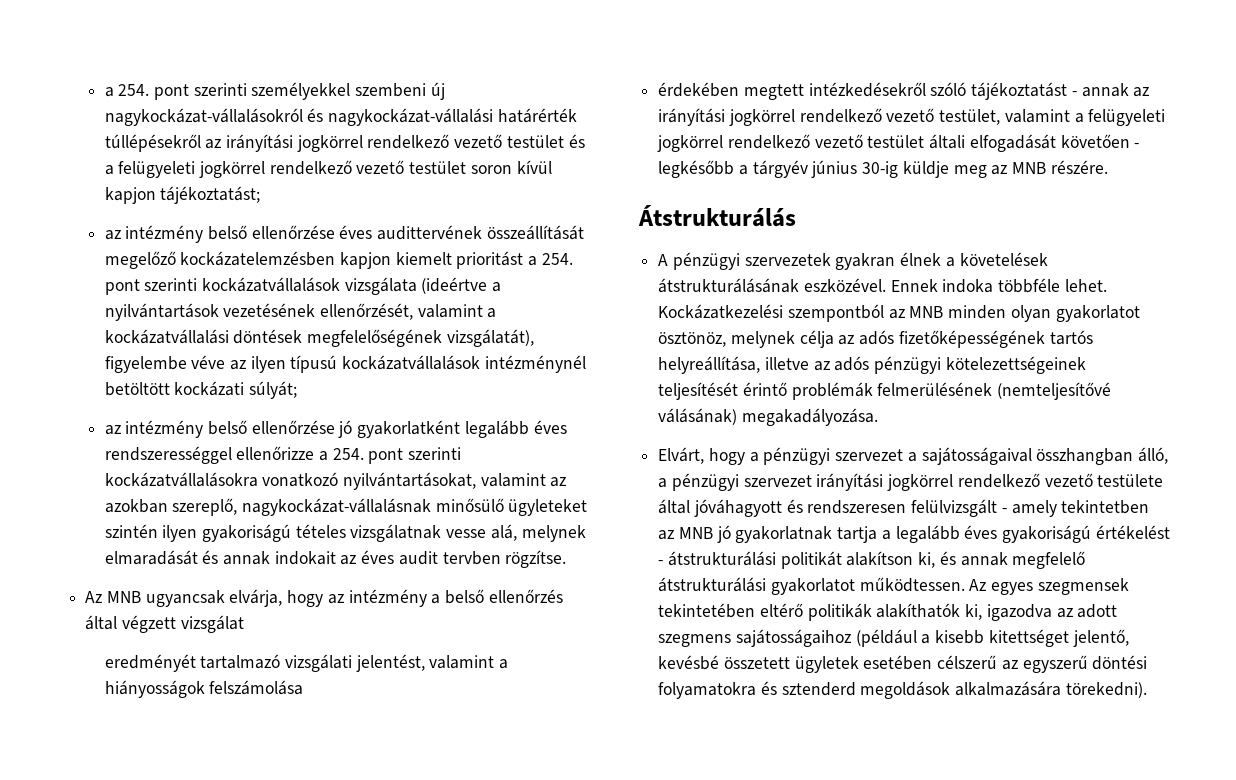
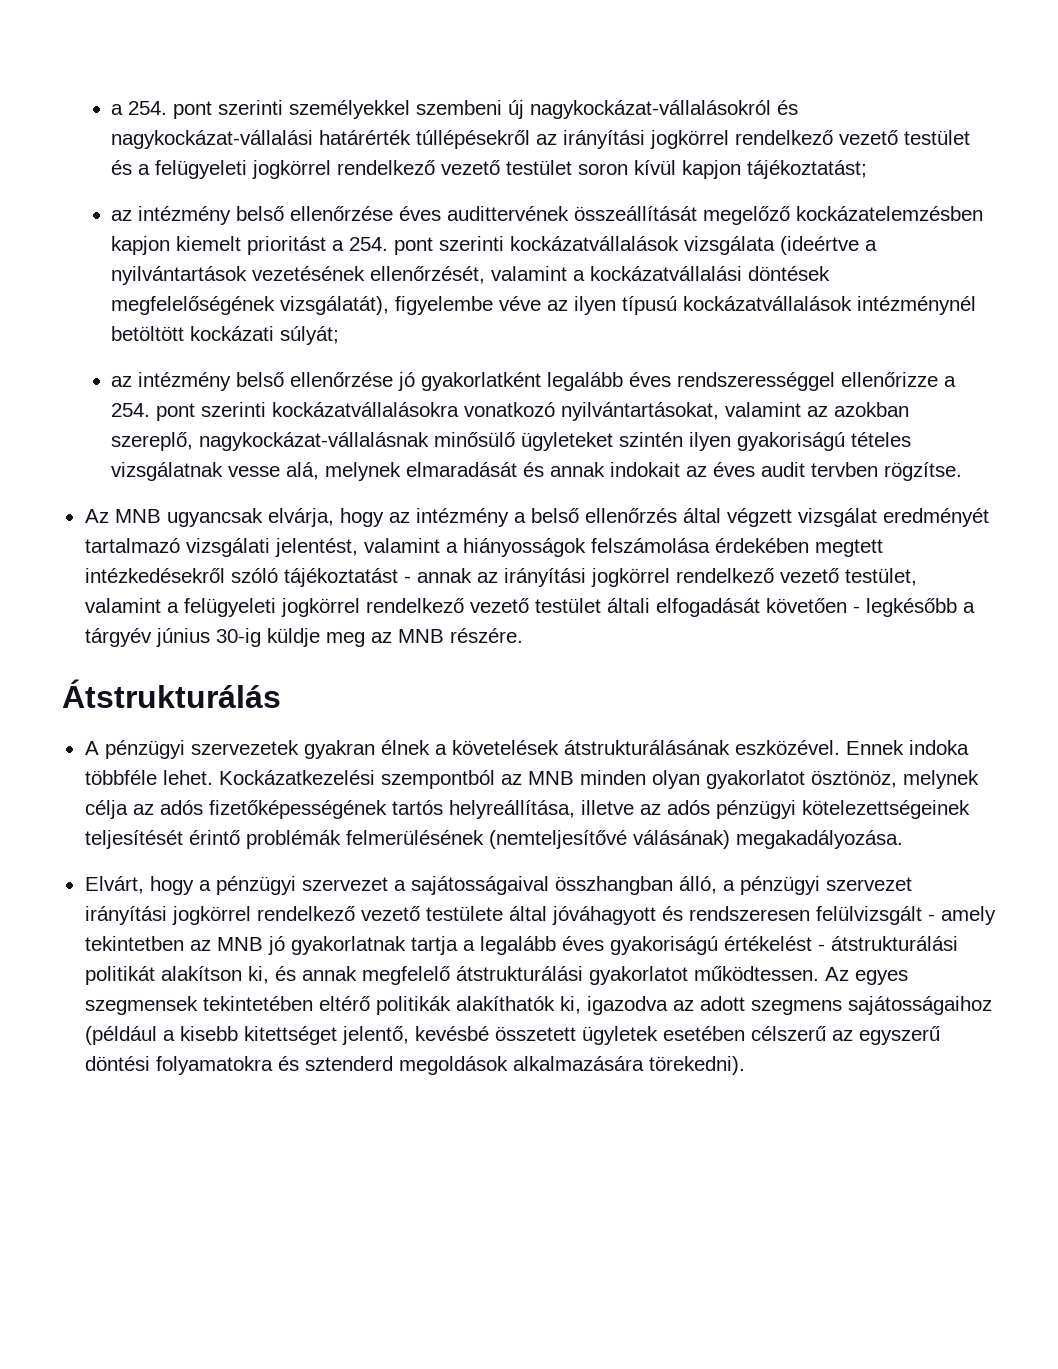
(244, 624) // -> (877, 517) none
(304, 687) // -> (710, 545) none

